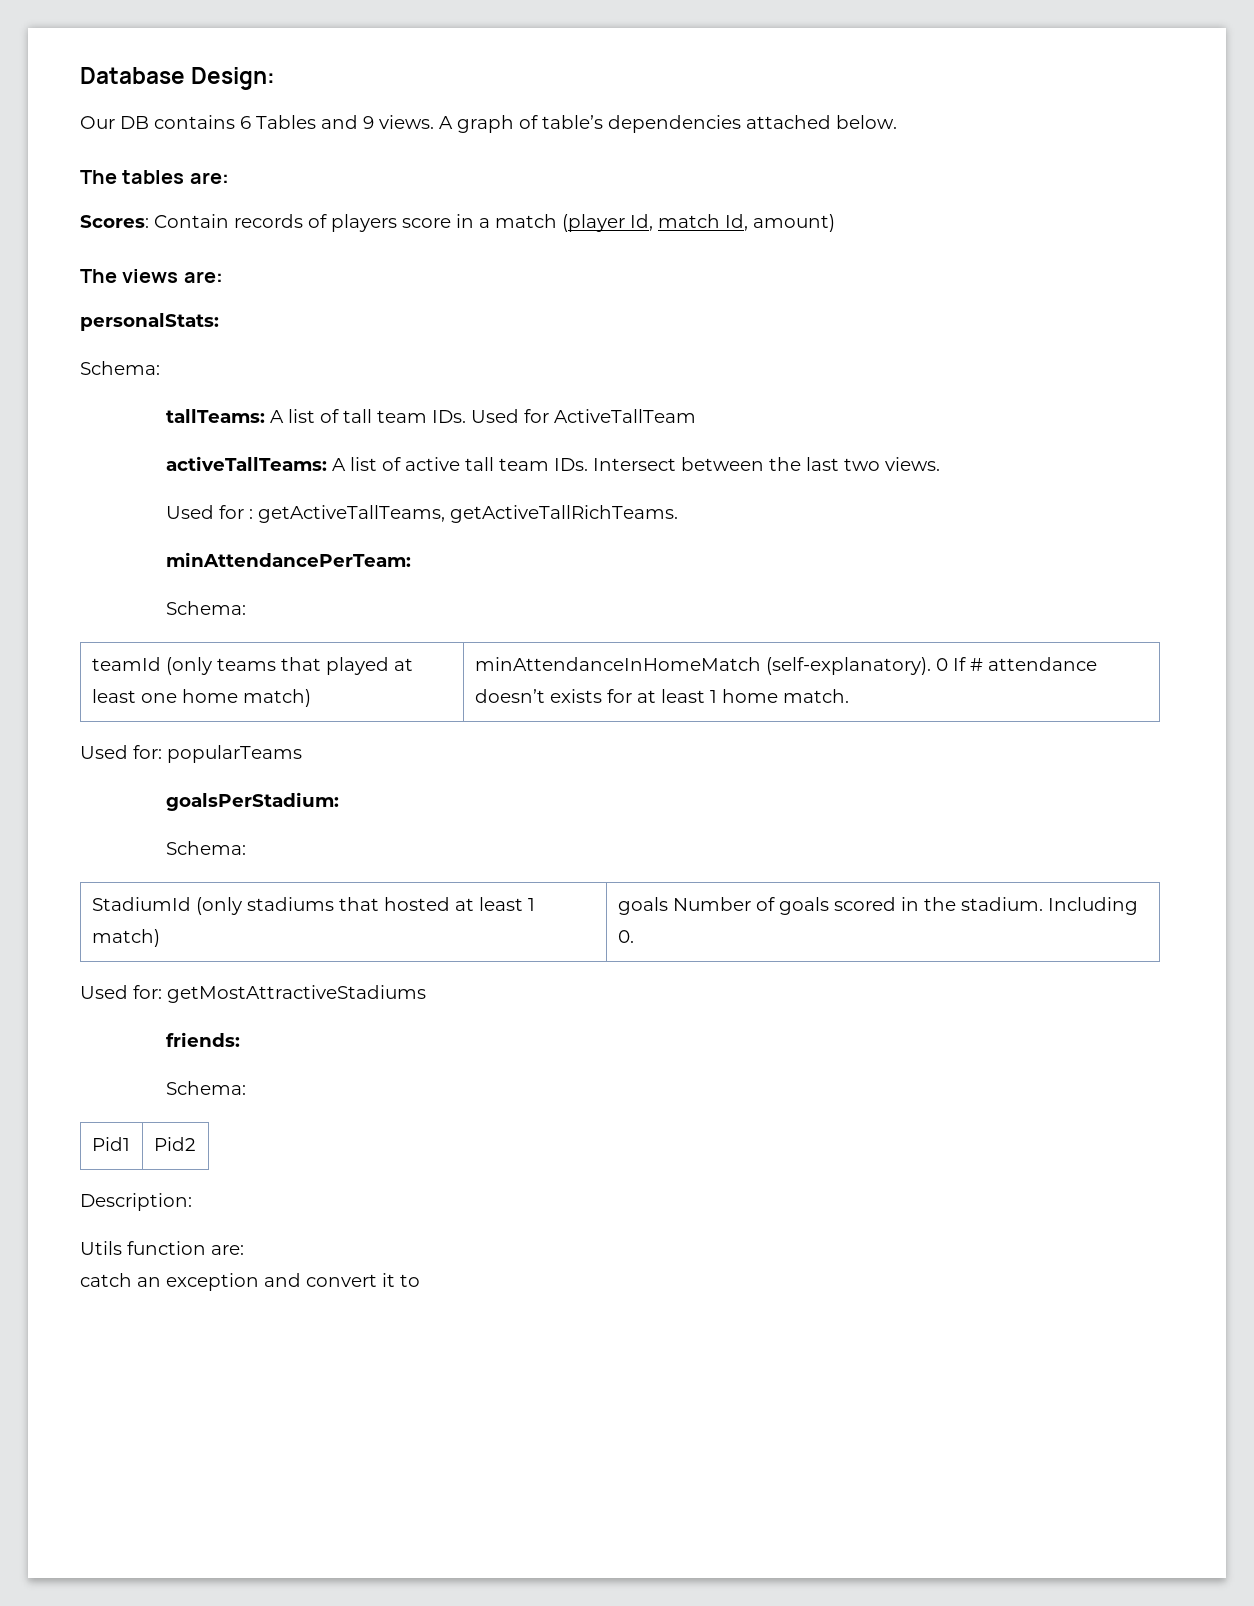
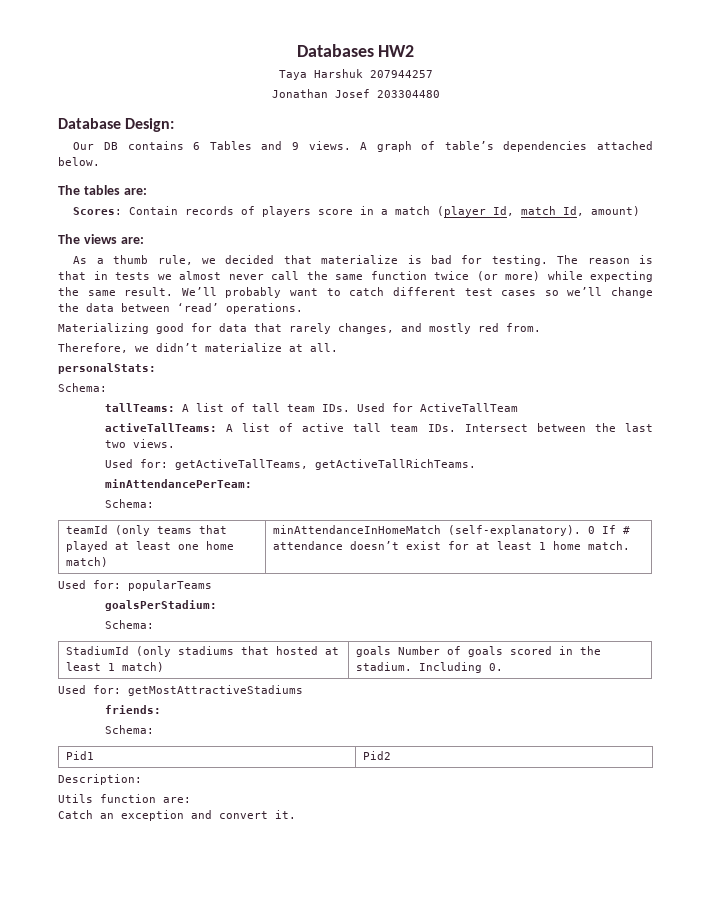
(80, 75) none -> [296,44,415,57] [278,69,433,80] [271,89,440,98] Databases HW2 // Taya Harshuk 207944257 // Jonathan Josef 203304480 //
(223, 277) none -> [73,255,654,266] [58,271,653,282] [58,287,654,298] [58,303,303,314] [58,323,541,334] [58,343,338,353] // As a thumb rule, we decided that materialize is bad for testing. The reason is that in tests we almost never call the same function twice (or more) while expecting the same result. We’ll probably want to catch different test cases so we’ll change the data between ‘read’ operations. // Materializing good for data that rarely changes, and mostly red from. // Therefore, we didn’t materialize at all.
[219,505,254,519] for : -> [139,459,168,468] for:
[549,689,602,703] exists -> [405,541,441,550] exist
[80,1273,132,1287] catch -> [58,810,93,819] Catch
[382,1273,420,1287] it to -> [275,810,296,819] it.

